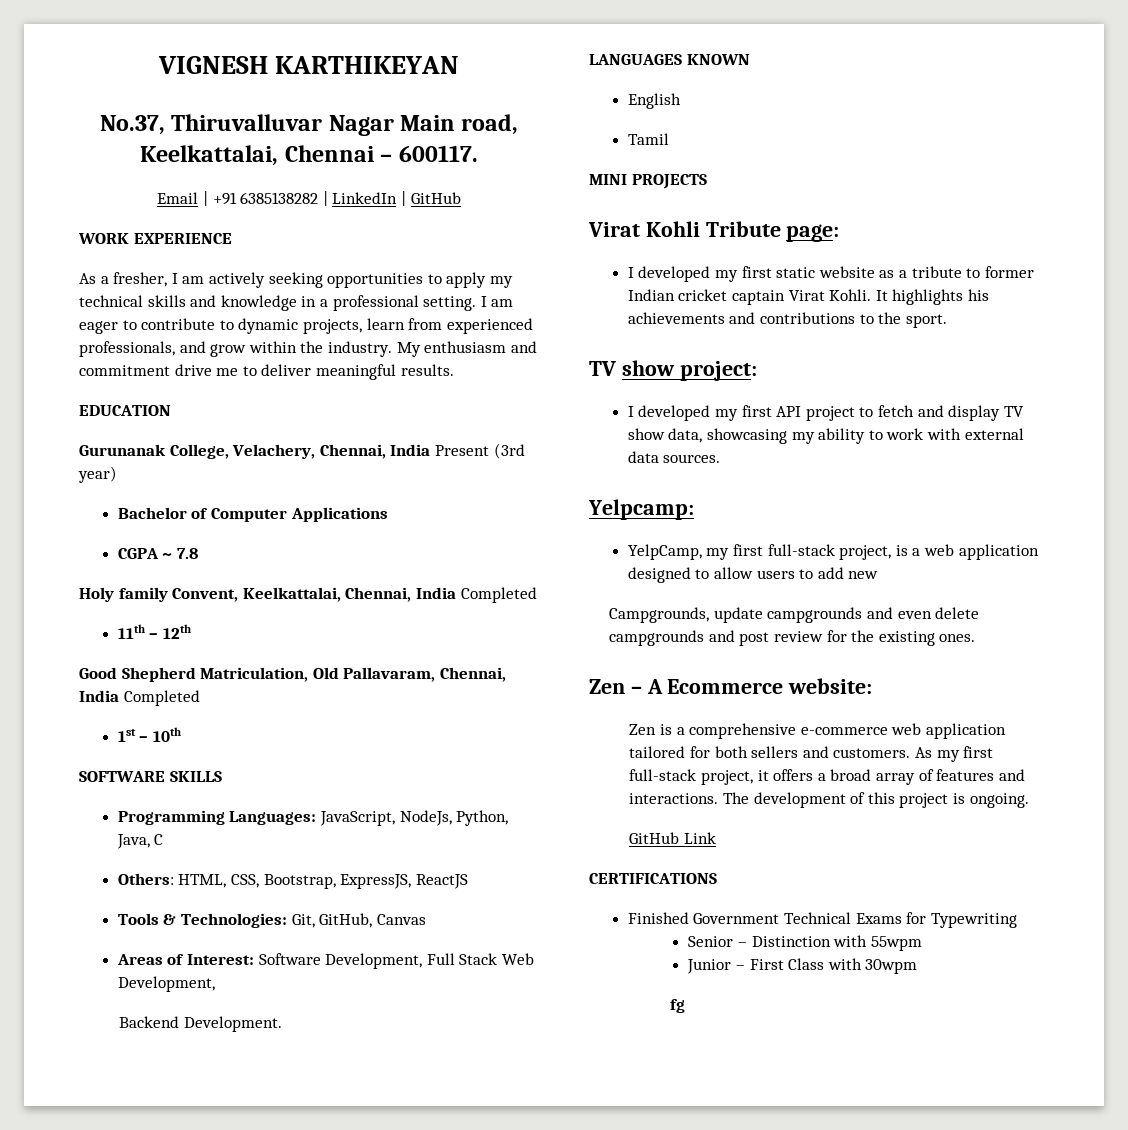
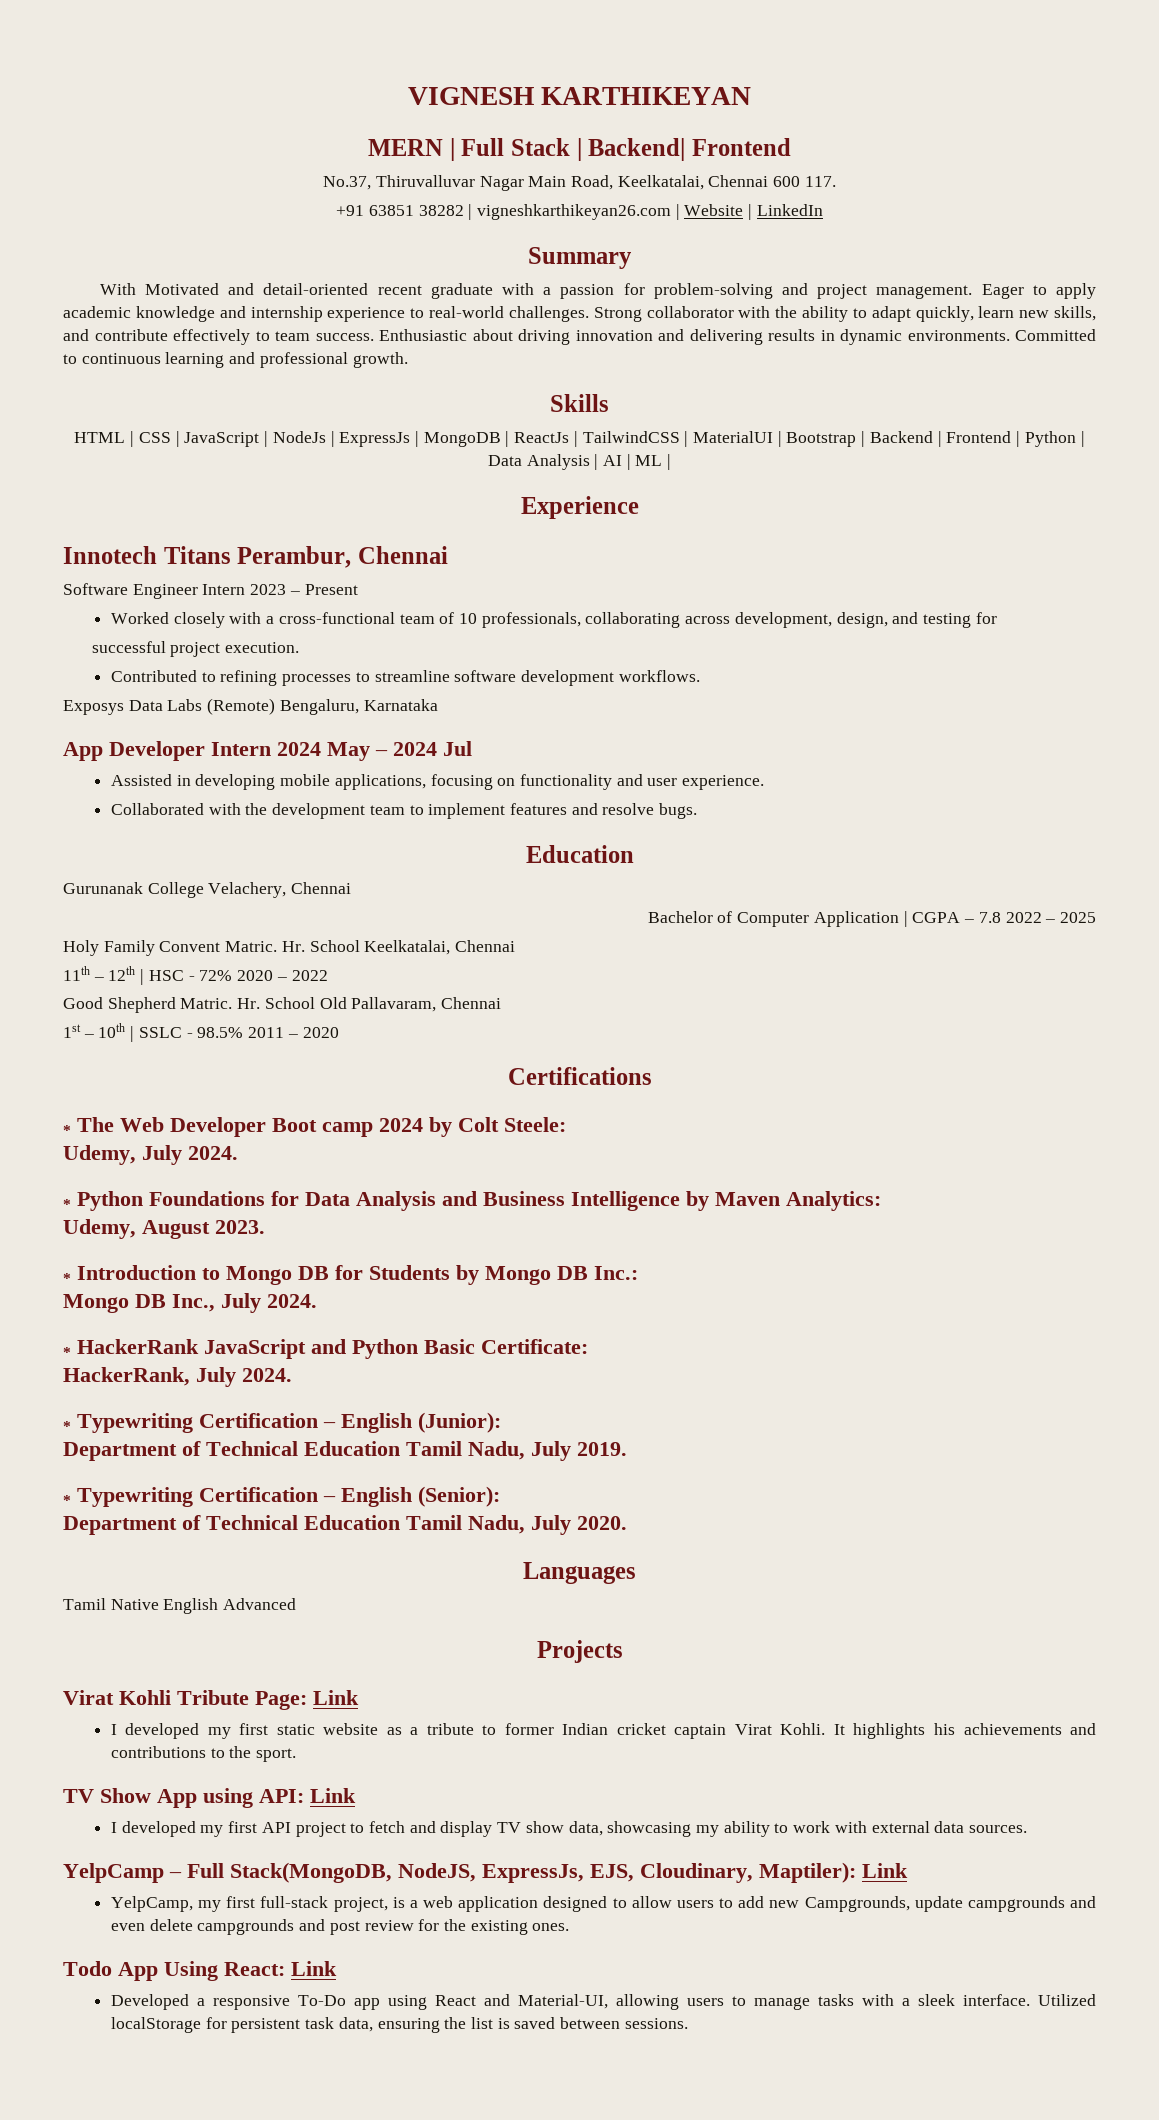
[99,114,519,136] [140,145,478,166] [157,191,461,206] [78,233,232,244] [79,272,513,288] [79,295,514,311] [79,318,533,334] [79,341,537,357] [79,364,454,380] [79,405,171,416] [79,443,525,459] [78,466,117,483] [117,507,388,522] [117,548,199,559] [79,587,537,603] [117,624,192,639] [79,667,506,682] [79,690,200,706] [117,727,182,742] [79,771,222,782] [117,810,509,826] [116,834,164,849] [117,873,468,889] [117,913,426,928] [116,953,535,969] [117,976,215,992] [119,1016,282,1032] [589,54,750,65] [627,93,681,109] [627,133,669,145] [589,174,707,189] No.37, Thiruvalluvar Nagar Main road, Keelkattalai, Chennai – 600117. // Email | +91 6385138282 | LinkedIn | GitHub // WORK EXPERIENCE // As a fresher, I am actively seeking opportunities to apply my technical skills and knowledge in a professional setting. I am eager to contribute to dynamic projects, learn from experienced professionals, and grow within the industry. My enthusiasm and commitment drive me to deliver meaningful results. // EDUCATION // Gurunanak College, Velachery, Chennai, India Present (3rd year) // Bachelor of Computer Applications // CGPA ~ 7.8 // Holy family Convent, Keelkattalai, Chennai, India Completed // 11th – 12th // Good Shepherd Matriculation, Old Pallavaram, Chennai, India Completed // 1st – 10th // SOFTWARE SKILLS // Programming Languages: JavaScript, NodeJs, Python, Java, C // Others: HTML, CSS, Bootstrap, ExpressJS, ReactJS // Tools & Technologies: Git, GitHub, Canvas // Areas of Interest: Software Development, Full Stack Web Development, // Backend Development. // LANGUAGES KNOWN // English // Tamil // MINI PROJECTS -> [368,138,791,161] [323,175,836,191] [336,204,823,220] [528,247,632,269] [99,283,1096,299] [63,306,1097,322] [63,329,1096,345] [63,352,408,368] [550,394,609,412] [74,431,1085,447] [487,454,672,470] [520,496,639,519] [63,546,448,568] [63,583,358,599] [110,612,997,628] [91,641,300,657] [110,670,700,686] [63,698,438,715] [63,741,472,761] [110,774,765,790] [110,803,698,819] [525,845,634,863] [63,882,352,898] [647,911,1097,927] [63,940,516,956] [63,966,328,985] [63,997,502,1013] [63,1023,339,1042] [507,1067,652,1085] [63,1117,566,1137] [63,1145,238,1165] [63,1191,881,1211] [63,1219,265,1239] [63,1265,638,1285] [63,1293,317,1313] [63,1339,588,1359] [63,1367,292,1387] [63,1412,501,1433] [63,1441,627,1461] [63,1486,500,1507] [63,1515,627,1535] [523,1562,636,1584] [63,1598,297,1614] [536,1640,623,1663] MERN | Full Stack | Backend| Frontend // No.37, Thiruvalluvar Nagar Main Road, Keelkatalai, Chennai 600 117. // +91 63851 38282 | vigneshkarthikeyan26.com | Website | LinkedIn // Summary // With Motivated and detail-oriented recent graduate with a passion for problem-solving and project management. Eager to apply academic knowledge and internship experience to real-world challenges. Strong collaborator with the ability to adapt quickly, learn new skills, and contribute effectively to team success. Enthusiastic about driving innovation and delivering results in dynamic environments. Committed to continuous learning and professional growth. // Skills // HTML | CSS | JavaScript | NodeJs | ExpressJs | MongoDB | ReactJs | TailwindCSS | MaterialUI | Bootstrap | Backend | Frontend | Python | Data Analysis | AI | ML | // Experience // Innotech Titans Perambur, Chennai // Software Engineer Intern 2023 – Present // Worked closely with a cross-functional team of 10 professionals, collaborating across development, design, and testing for // successful project execution. // Contributed to refining processes to streamline software development workflows. // Exposys Data Labs (Remote) Bengaluru, Karnataka // App Developer Intern 2024 May – 2024 Jul // Assisted in developing mobile applications, focusing on functionality and user experience. // Collaborated with the development team to implement features and resolve bugs. // Education // Gurunanak College Velachery, Chennai // Bachelor of Computer Application | CGPA – 7.8 2022 – 2025 // Holy Family Convent Matric. Hr. School Keelkatalai, Chennai // 11th – 12th | HSC - 72% 2020 – 2022 // Good Shepherd Matric. Hr. School Old Pallavaram, Chennai // 1st – 10th | SSLC - 98.5% 2011 – 2020 // Certifications // * The Web Developer Boot camp 2024 by Colt Steele: // Udemy, July 2024. // * Python Foundations for Data Analysis and Business Intelligence by Maven Analytics: // Udemy, August 2023. // * Introduction to Mongo DB for Students by Mongo DB Inc.: // Mongo DB Inc., July 2024. // * HackerRank JavaScript and Python Basic Certificate: // HackerRank, July 2024. // * Typewriting Certification – English (Junior): // Department of Technical Education Tamil Nadu, July 2019. // * Typewriting Certification – English (Senior): // Department of Technical Education Tamil Nadu, July 2020. // Languages // Tamil Native English Advanced // Projects
[786,224,840,242] page: -> [255,1690,359,1710] Page: Link
[621,360,757,381] show project: -> [100,1788,356,1808] Show App using API: Link
[588,499,694,520] Yelpcamp: -> [63,1862,908,1883] YelpCamp – Full Stack(MongoDB, NodeJS, ExpressJs, EJS, Cloudinary, Maptiler): Link
(879, 575) // -> (800, 1904) none
[589,678,873,694] [629,723,1006,739] [629,746,994,762] [629,769,1025,785] [629,792,1029,808] [629,832,716,844] [589,873,717,884] [627,912,1017,928] [688,935,922,951] [687,958,918,974] [669,999,685,1013] Zen – A Ecommerce website: // Zen is a comprehensive e-commerce web application tailored for both sellers and customers. As my first full-stack project, it offers a broad array of features and interactions. The development of this project is ongoing. // GitHub Link // CERTIFICATIONS // Finished Government Technical Exams for Typewriting // Senior – Distinction with 55wpm // Junior – First Class with 30wpm // fg -> [63,1961,337,1981] [110,1994,1097,2010] [110,2017,688,2033] Todo App Using React: Link // Developed a responsive To-Do app using React and Material-UI, allowing users to manage tasks with a sleek interface. Utilized localStorage for persistent task data, ensuring the list is saved between sessions.

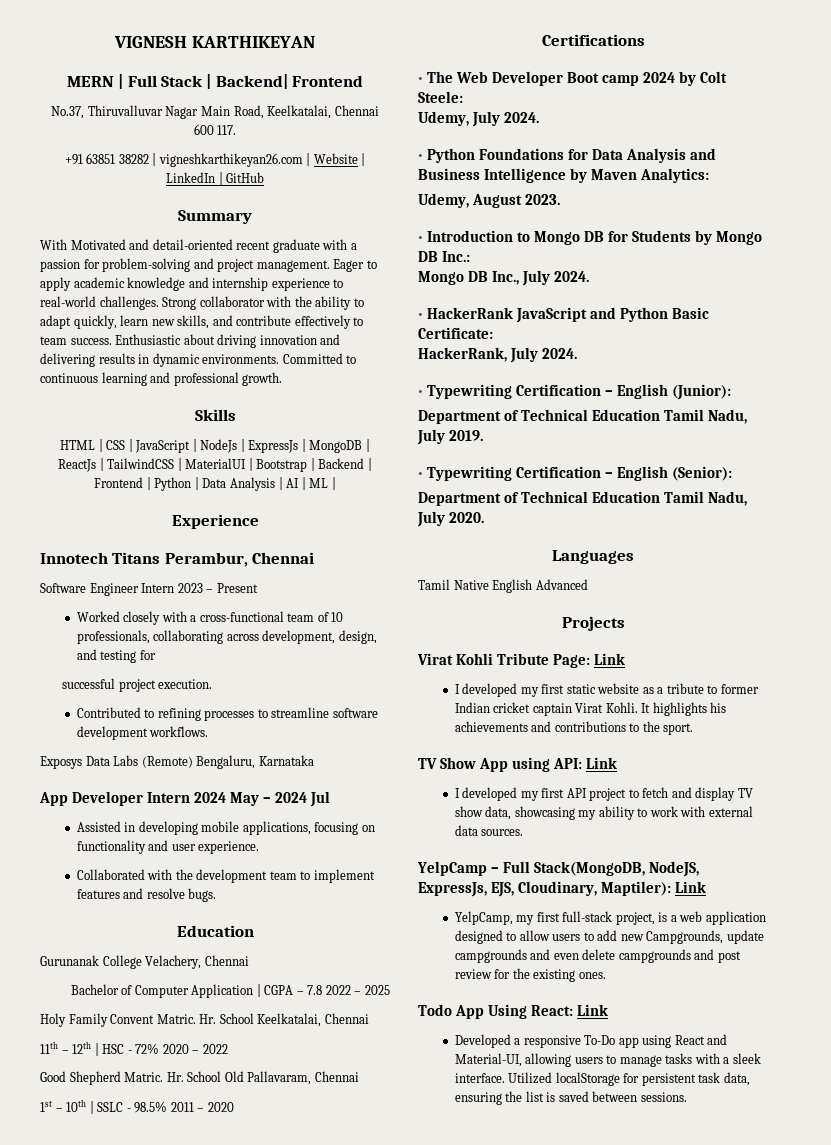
(823, 210) none -> [218,172,265,185] | GitHub

